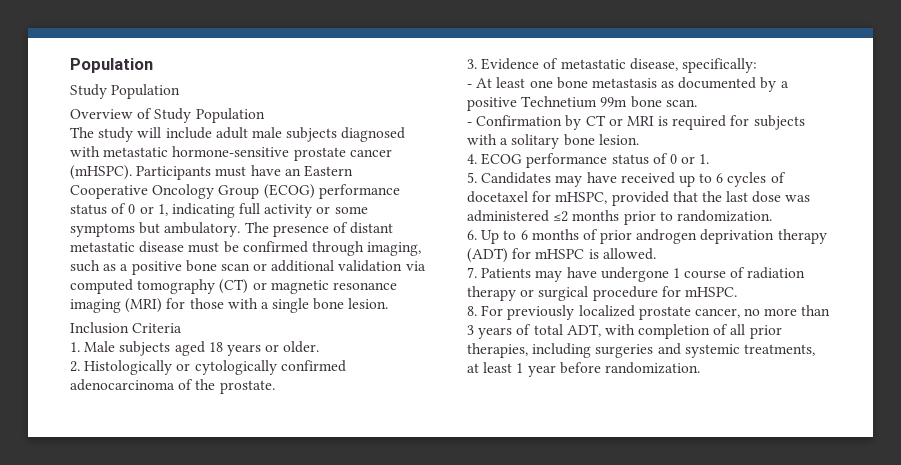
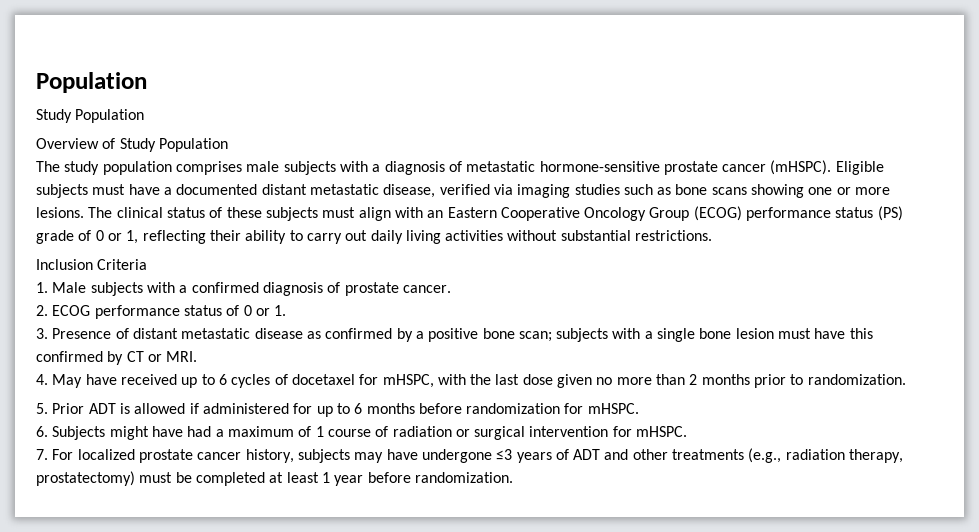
[137,127,406,142] [70,146,100,157] will include adult male subjects diagnosed with -> [102,161,462,175] population comprises male subjects with a diagnosis of
[136,165,281,180] Participants must have -> [835,161,884,175] [36,184,891,198] [36,207,423,221] Eligible subjects must have a documented distant metastatic disease, verified via imaging studies such as bone scans showing one or more lesions. The clinical status of these subjects must align with
(107, 209) none -> [877,206,903,221] [36,230,74,244] (PS) grade
[171,203,368,218] [70,222,394,237] [70,241,422,256] [70,260,426,275] [70,279,397,294] [70,298,389,313] indicating full activity or some symptoms but ambulatory. The presence of distant metastatic disease must be confirmed through imaging, such as a positive bone scan or additional validation via computed tomography (CT) or magnetic resonance imaging (MRI) for those with a single bone lesion. -> [142,230,713,244] reflecting their ability to carry out daily living activities without substantial restrictions.
[174,341,320,356] [70,360,346,375] [70,379,275,394] [467,58,757,73] [467,77,789,92] [467,96,697,111] [467,115,805,130] [467,134,639,149] [467,154,477,164] aged 18 years or older. // 2. Histologically or cytologically confirmed adenocarcinoma of the prostate. // 3. Evidence of metastatic disease, specifically: // - At least one bone metastasis as documented by a positive Technetium 99m bone scan. // - Confirmation by CT or MRI is required for subjects with a solitary bone lesion. // 4. -> [146,282,451,296] [36,305,48,316] with a confirmed diagnosis of prostate cancer. // 2.
[467,172,583,187] 5. Candidates may -> [36,328,873,342] [36,351,198,365] [36,374,83,388] 3. Presence of distant metastatic disease as confirmed by a positive bone scan; subjects with a single bone lesion must have this confirmed by CT or MRI. // 4. May
[611,191,698,206] provided that -> [437,374,466,385] with
[785,195,811,202] [467,210,569,222] was administered ≤2 -> [557,374,698,388] given no more than 2
[467,229,827,244] [467,248,656,263] [467,267,669,282] 6. Up to 6 months of prior androgen deprivation therapy (ADT) for mHSPC is allowed. // 7. Patients may have undergone -> [36,403,639,417] [36,426,312,440] 5. Prior ADT is allowed if administered for up to 6 months before randomization for mHSPC. // 6. Subjects might have had a maximum of
[467,286,516,301] therapy -> (452, 431) none
[592,286,737,301] [467,305,831,320] [467,324,782,339] [467,343,815,358] procedure for mHSPC. // 8. For previously localized prostate cancer, no more than 3 years of total ADT, with completion of all prior therapies, including surgeries and systemic treatments, -> [529,426,688,437] [36,448,904,463] [36,471,265,486] intervention for mHSPC. // 7. For localized prostate cancer history, subjects may have undergone ≤3 years of ADT and other treatments (e.g., radiation therapy, prostatectomy) must be completed

